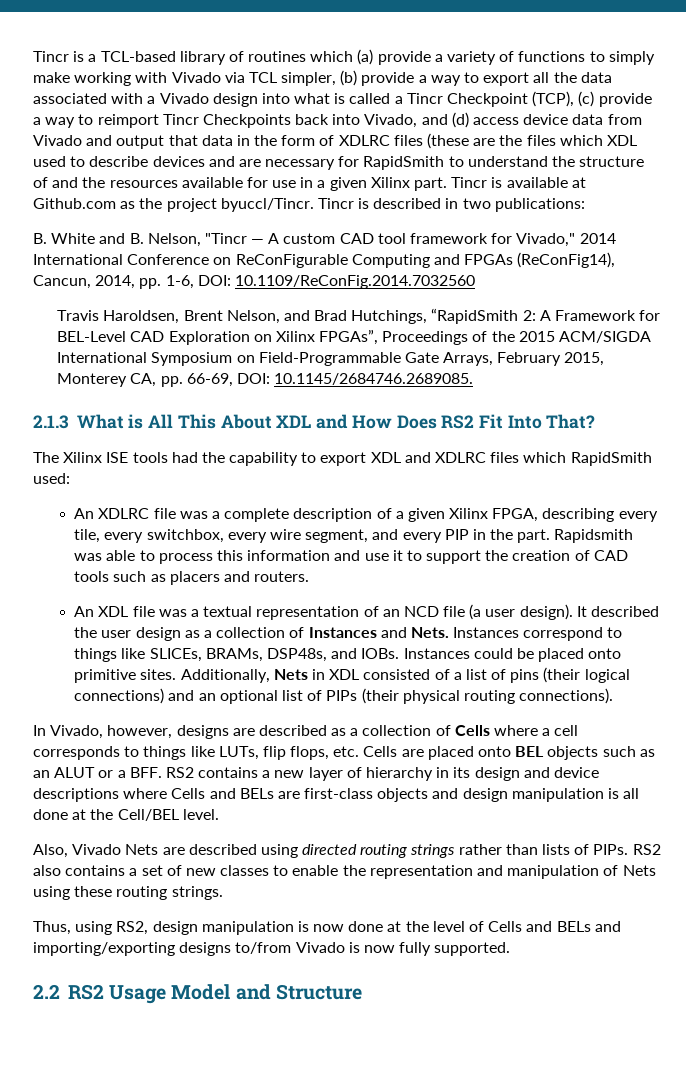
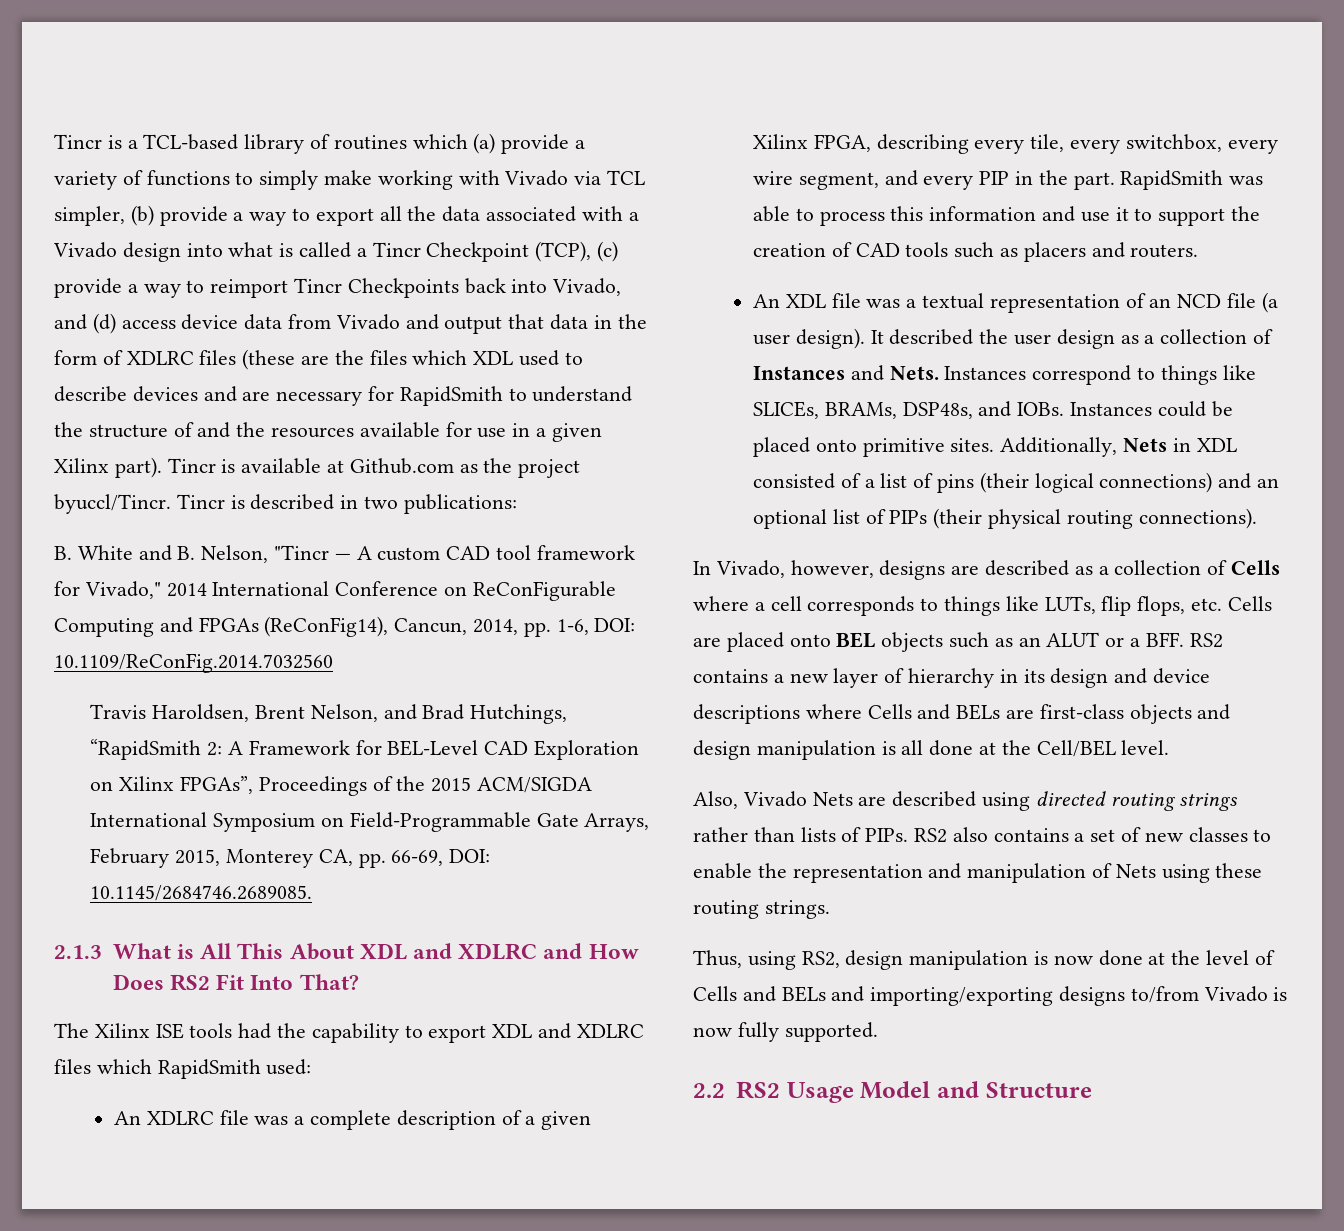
[414,177,448,191] part. -> [114,457,162,478] part).
(349, 421) none -> [458,943,583,960] XDLRC and
[554,529,634,543] Rapidsmith -> [1120,170,1224,190] RapidSmith

